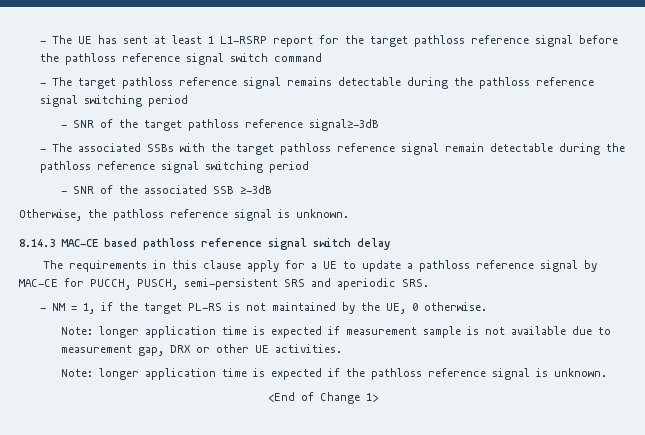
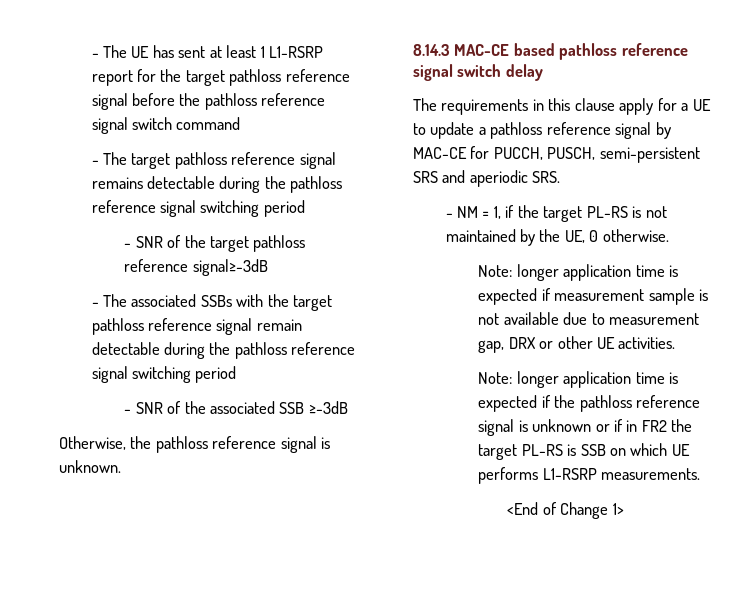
[553,368,607,377] unknown. -> [532,419,693,432] [478,443,690,460] [478,467,701,484] unknown or if in FR2 the target PL-RS is SSB on which UE performs L1-RSRP measurements.

